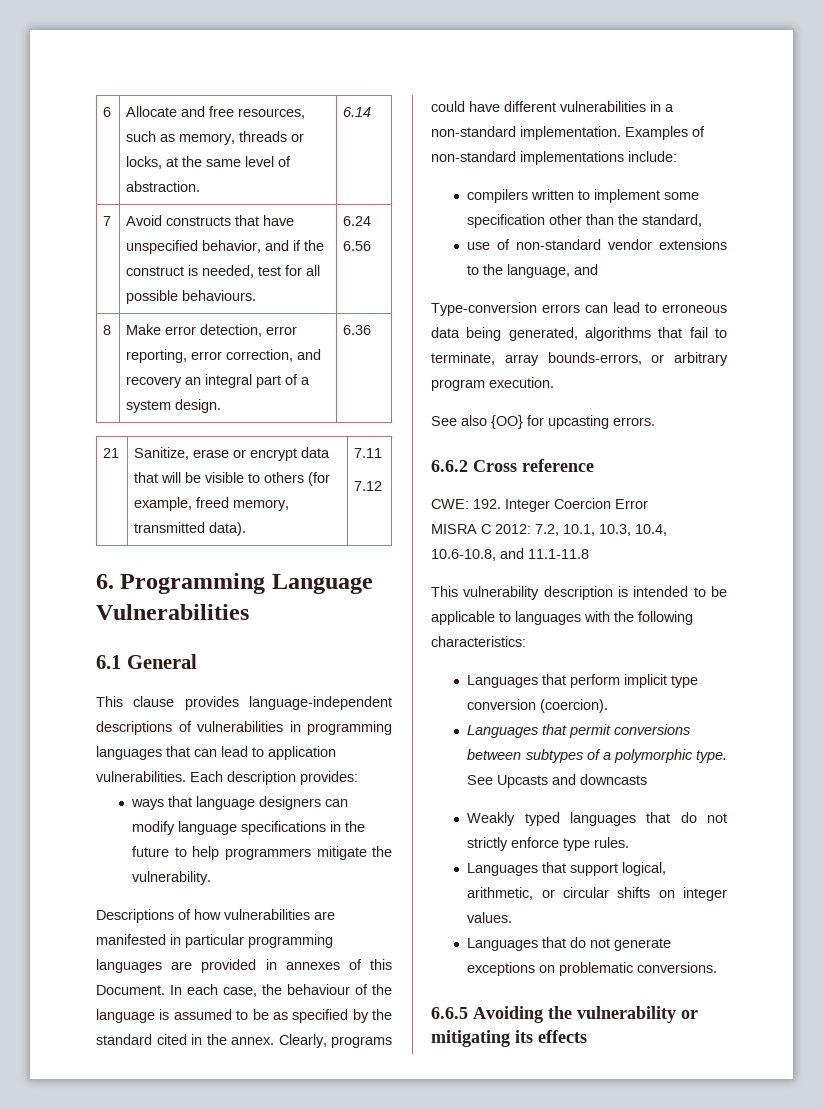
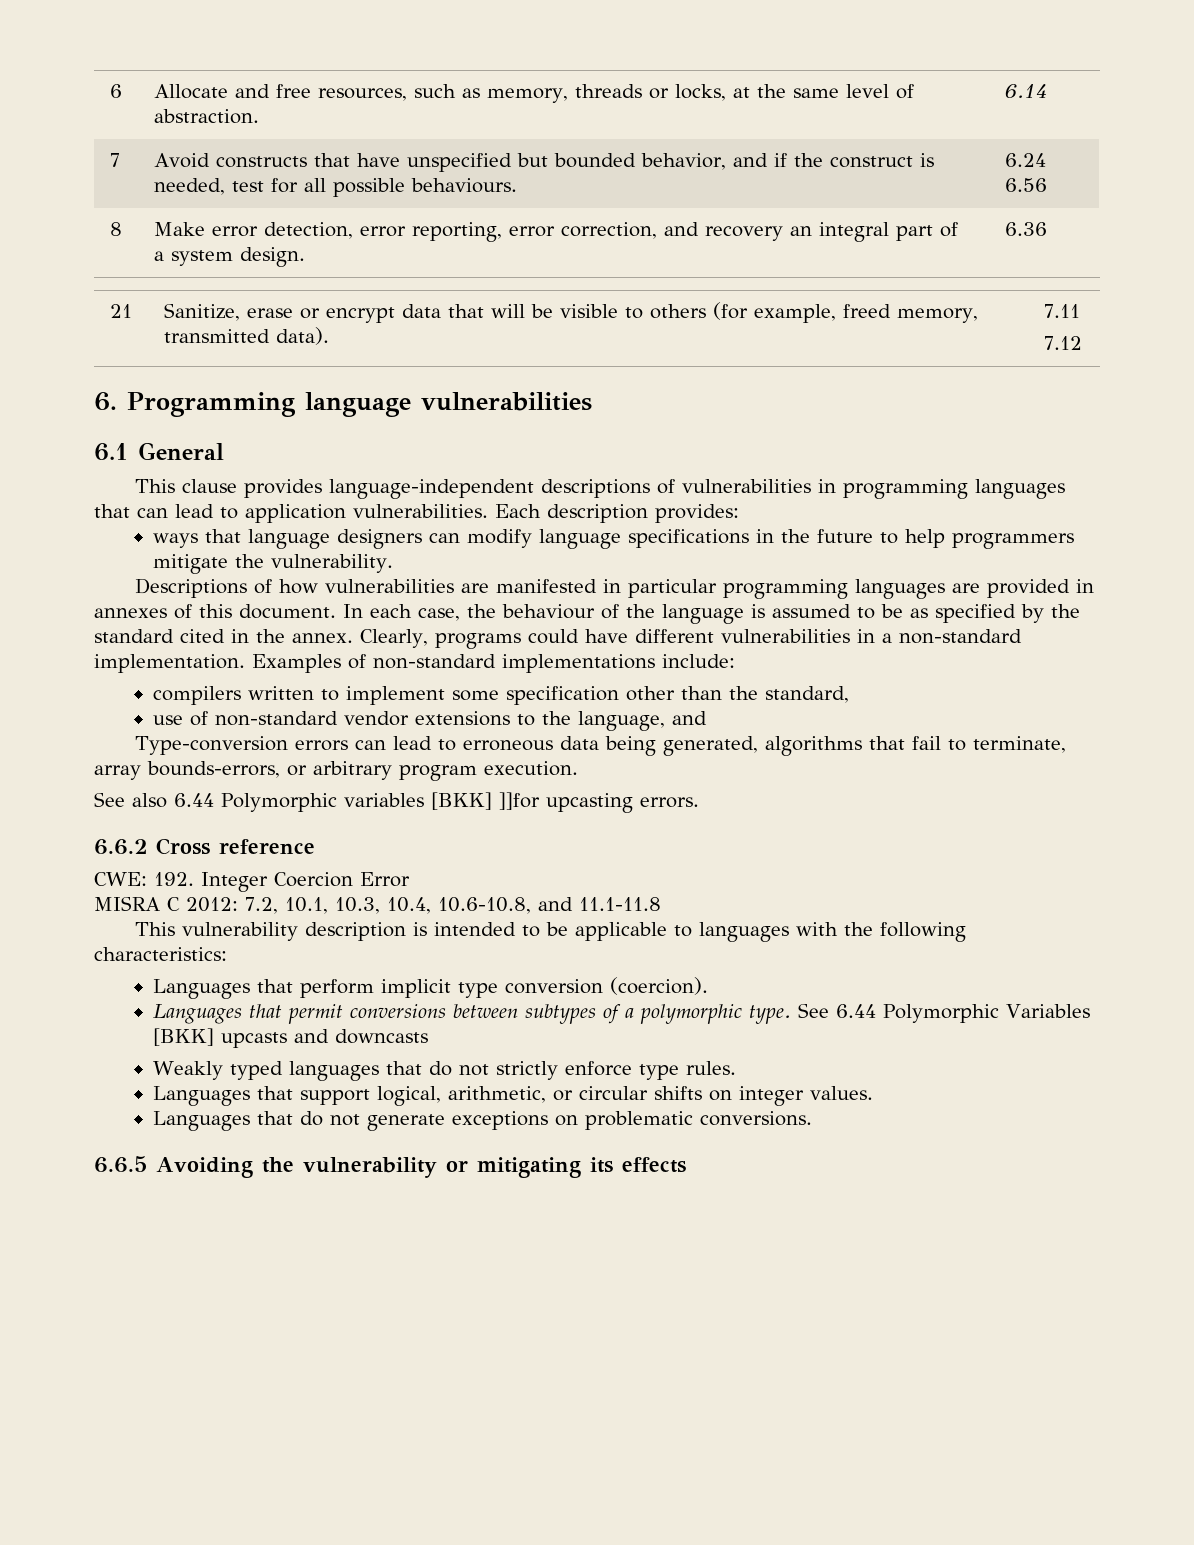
(199, 247) none -> [516,153,636,168] but bounded
[271,574,373,594] [96,604,249,620] Language Vulnerabilities -> [305,392,592,417] language vulnerabilities
[96,985,165,995] Document. -> [239,604,336,619] document.
[491,415,544,429] {OO} for -> [174,792,540,812] 6.44 Polymorphic variables [BKK] ]]for
[497,775,549,788] Upcasts -> [835,1004,1090,1023] [152,1028,287,1048] 6.44 Polymorphic Variables [BKK] upcasts

